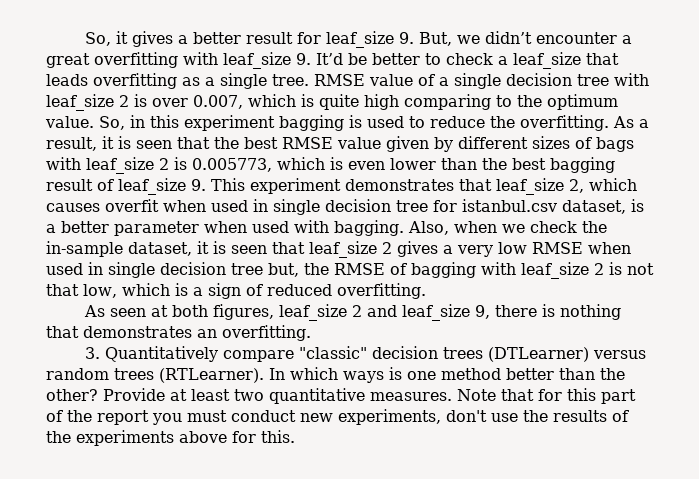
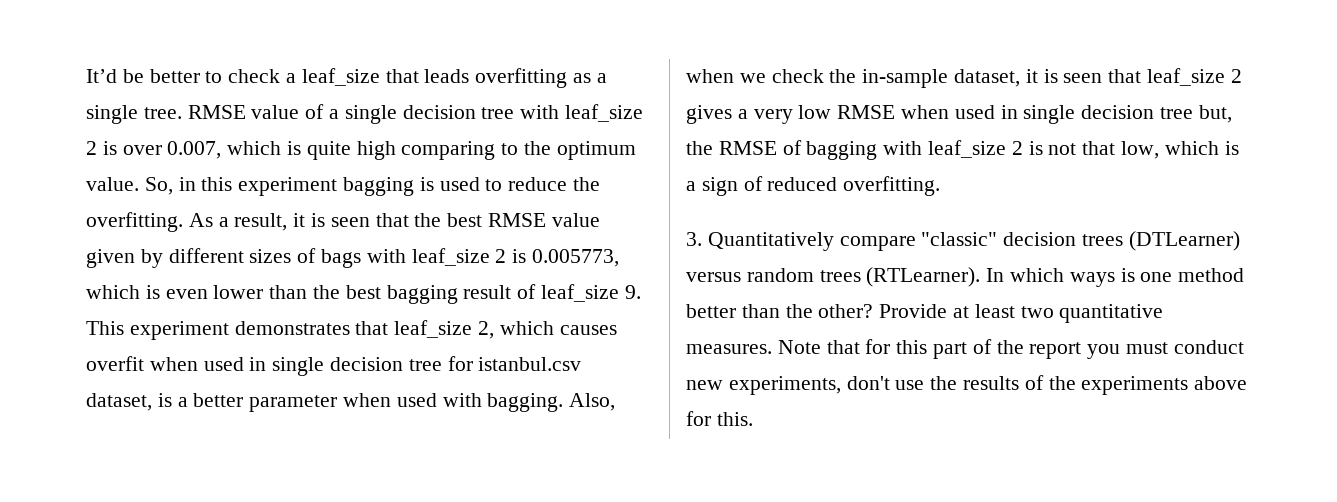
[85,31,633,48] [46,52,311,69] So, it gives a better result for leaf_size 9. But, we didn’t encounter a great overfitting with leaf_size 9. -> (86, 76) none
[84,304,622,321] [46,325,311,341] // As seen at both figures, leaf_size 2 and leaf_size 9, there is nothing that demonstrates an overfitting. -> (941, 186) none

